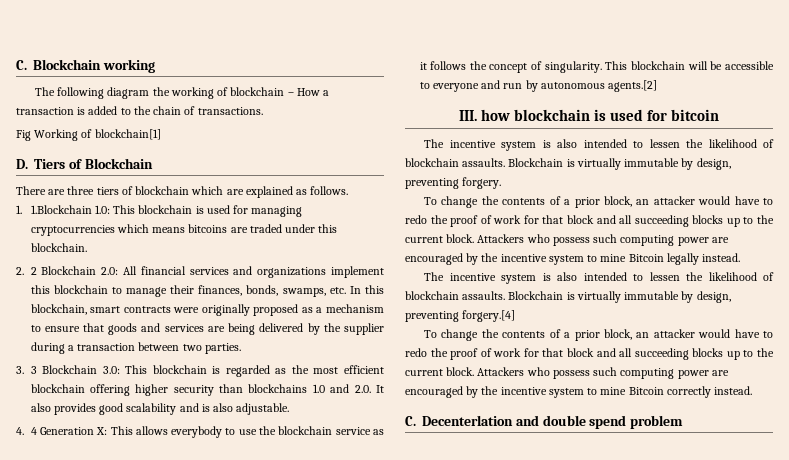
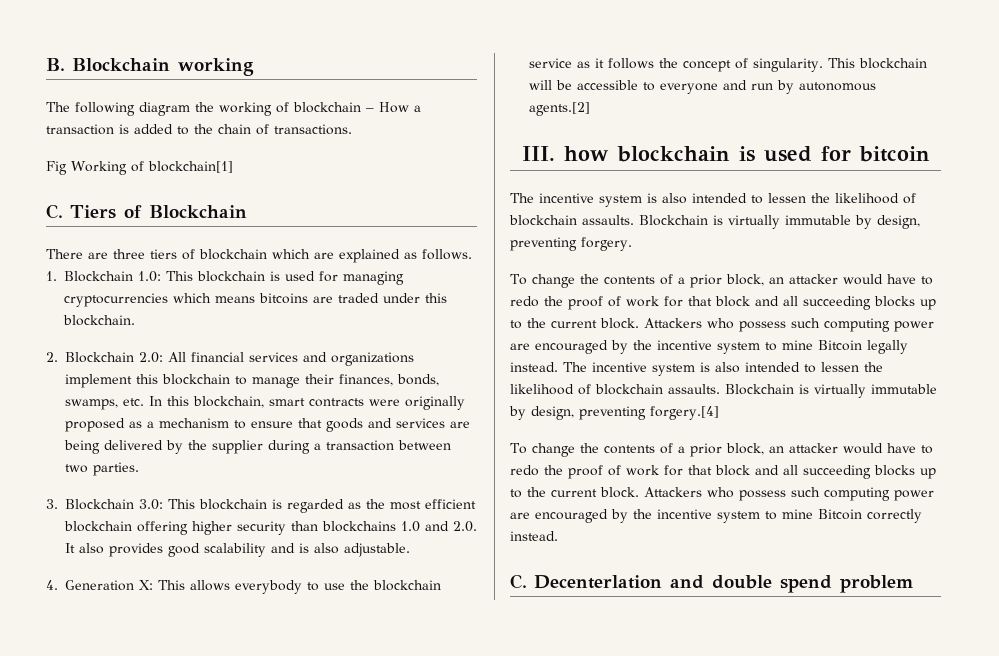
[16,60,27,70] C. -> [46,58,65,71] B.
[16,159,28,169] D. -> [46,204,63,219] C.
[30,205,92,214] 1.Blockchain -> [64,271,134,282] Blockchain
[30,267,37,275] 2 -> (58, 357) none
[30,366,37,374] 3 -> (58, 504) none
[30,427,37,435] 4 -> (58, 585) none
(741, 257) // -> (558, 367) none

